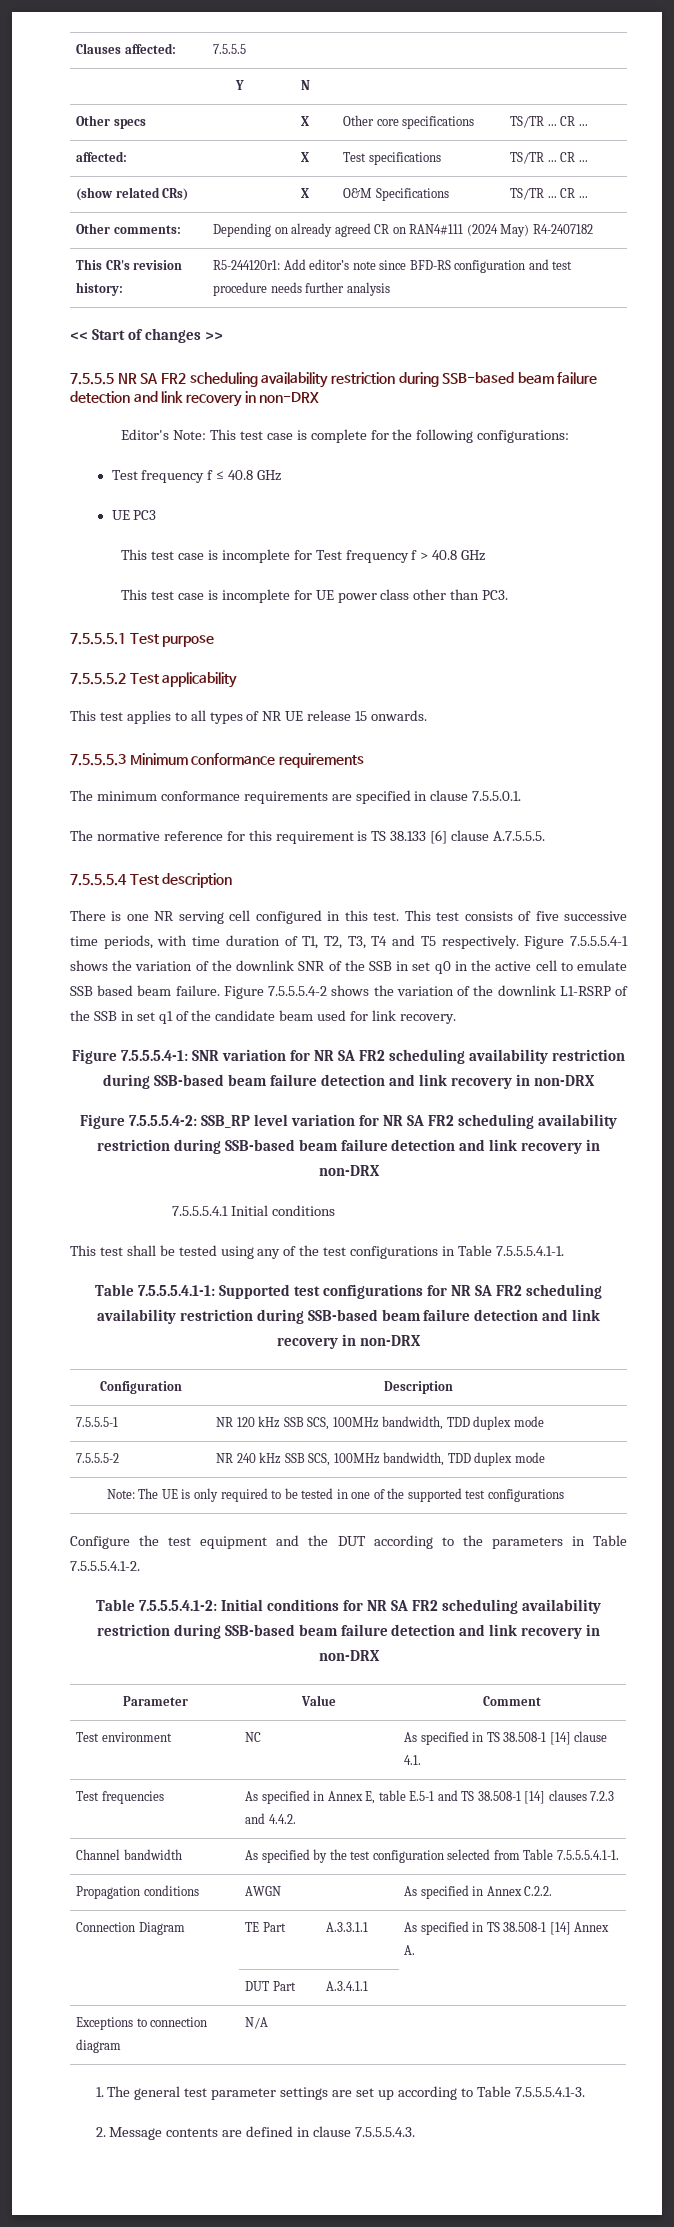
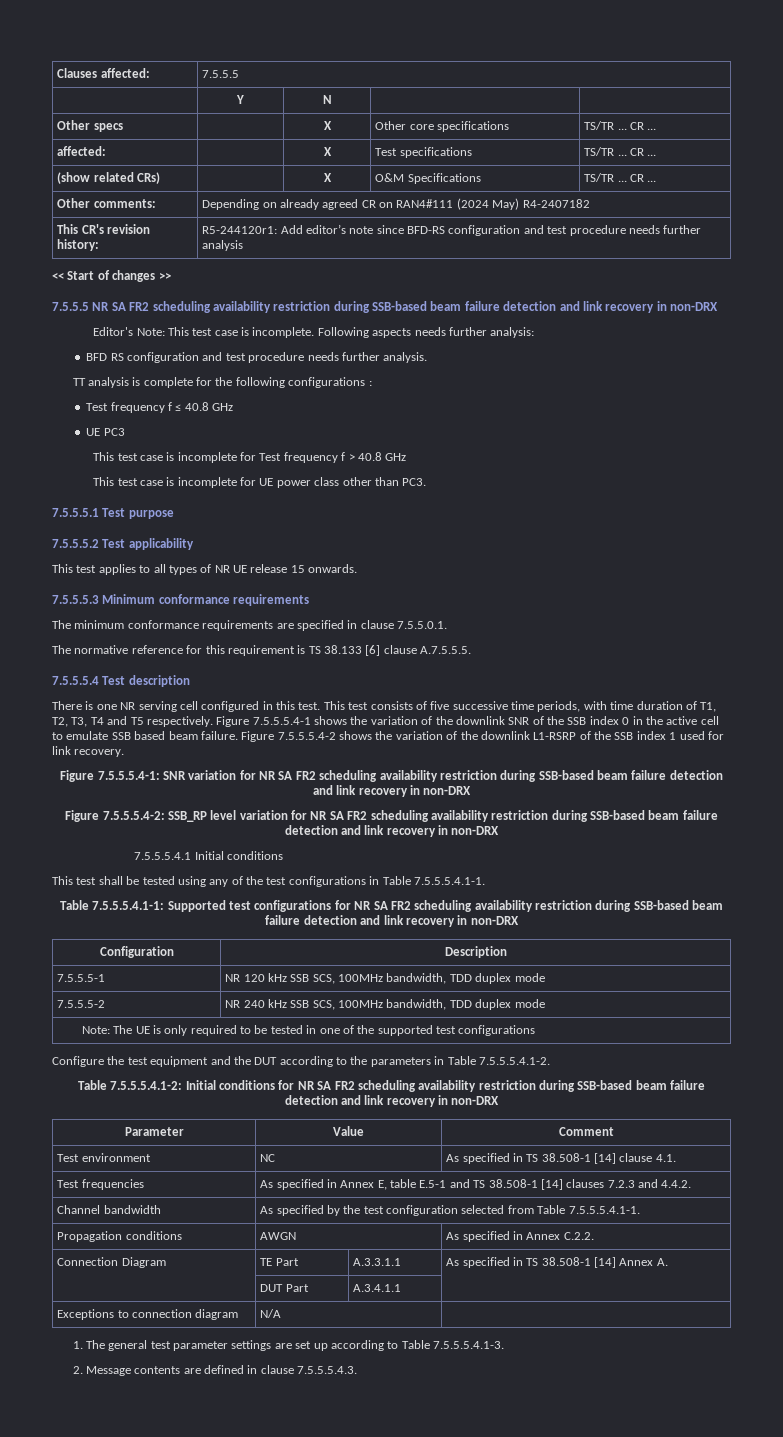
(307, 435) none -> [252,327,535,338] [86,352,428,363] [72,377,141,388] incomplete. Following aspects needs further analysis: // BFD RS configuration and test procedure needs further analysis. // TT analysis is
[477,430,570,443] configurations: -> [288,377,372,388] configurations :
[396,961,451,974] in set q0 -> [589,716,630,725] index 0
[120,1010,314,1024] in set q1 of the candidate beam -> [636,731,677,740] index 1

